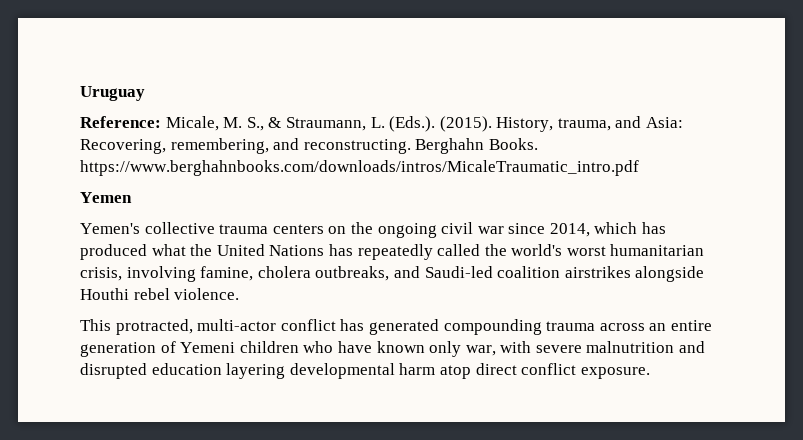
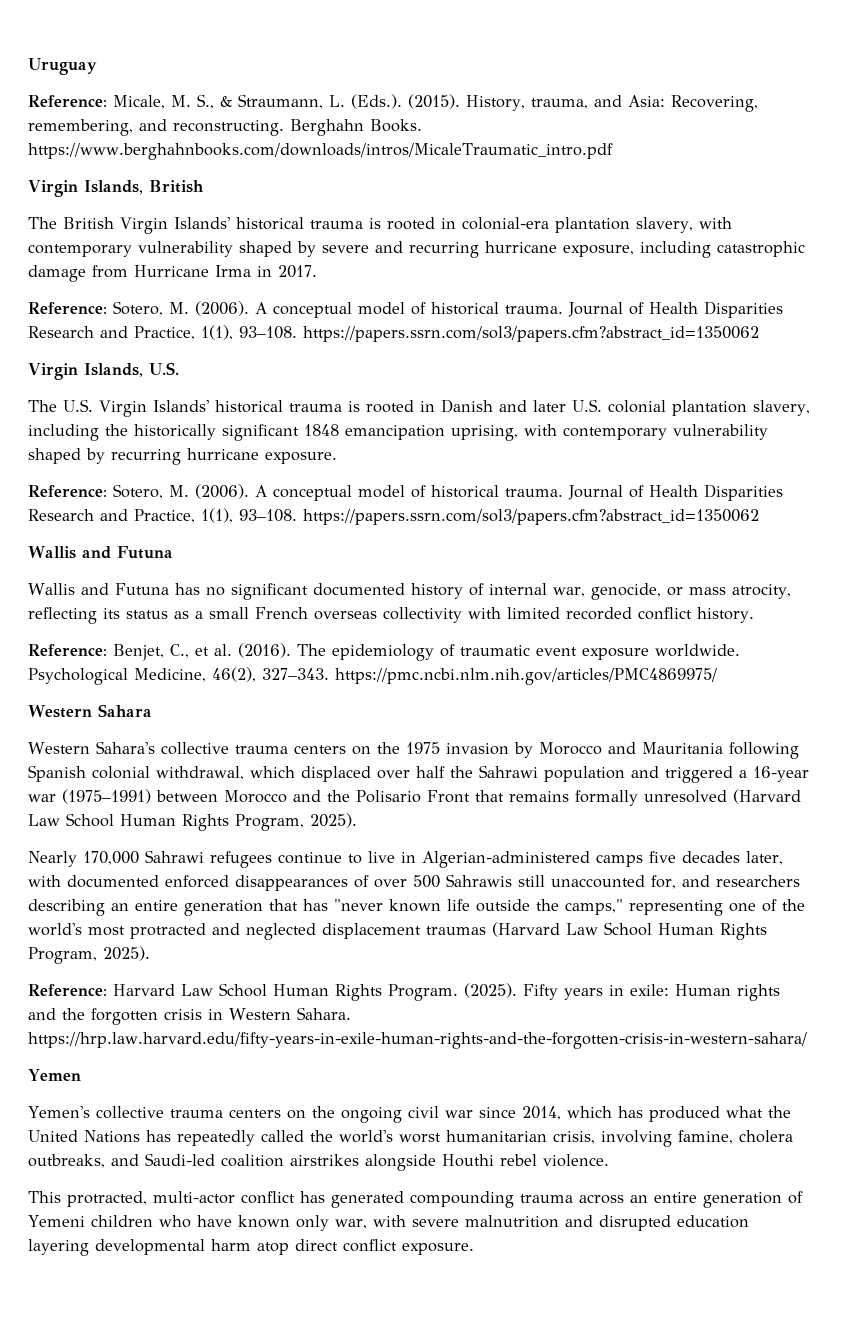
(639, 168) none -> [28,180,204,197] [28,217,732,234] [28,241,805,258] [28,265,317,282] [28,301,783,318] [28,325,759,342] [28,362,179,380] [28,399,810,417] [28,424,768,441] [28,448,337,465] [28,484,783,501] [28,508,759,525] [28,546,173,559] [28,583,791,600] [28,607,754,624] [28,643,740,661] [28,667,717,685] [28,704,152,718] [28,741,799,759] [28,765,809,783] [28,789,801,806] [28,813,357,831] [28,850,783,868] [28,874,800,891] [28,899,805,916] [28,922,767,940] [28,946,150,964] [28,983,780,1001] [28,1007,351,1025] [28,1032,807,1049] // Virgin Islands, British // The British Virgin Islands' historical trauma is rooted in colonial-era plantation slavery, with contemporary vulnerability shaped by severe and recurring hurricane exposure, including catastrophic damage from Hurricane Irma in 2017. // Reference: Sotero, M. (2006). A conceptual model of historical trauma. Journal of Health Disparities Research and Practice, 1(1), 93–108. https://papers.ssrn.com/sol3/papers.cfm?abstract_id=1350062 // Virgin Islands, U.S. // The U.S. Virgin Islands' historical trauma is rooted in Danish and later U.S. colonial plantation slavery, including the historically significant 1848 emancipation uprising, with contemporary vulnerability shaped by recurring hurricane exposure. // Reference: Sotero, M. (2006). A conceptual model of historical trauma. Journal of Health Disparities Research and Practice, 1(1), 93–108. https://papers.ssrn.com/sol3/papers.cfm?abstract_id=1350062 // Wallis and Futuna // Wallis and Futuna has no significant documented history of internal war, genocide, or mass atrocity, reflecting its status as a small French overseas collectivity with limited recorded conflict history. // Reference: Benjet, C., et al. (2016). The epidemiology of traumatic event exposure worldwide. Psychological Medicine, 46(2), 327–343. https://pmc.ncbi.nlm.nih.gov/articles/PMC4869975/ // Western Sahara // Western Sahara's collective trauma centers on the 1975 invasion by Morocco and Mauritania following Spanish colonial withdrawal, which displaced over half the Sahrawi population and triggered a 16-year war (1975–1991) between Morocco and the Polisario Front that remains formally unresolved (Harvard Law School Human Rights Program, 2025). // Nearly 170,000 Sahrawi refugees continue to live in Algerian-administered camps five decades later, with documented enforced disappearances of over 500 Sahrawis still unaccounted for, and researchers describing an entire generation that has "never known life outside the camps," representing one of the world's most protracted and neglected displacement traumas (Harvard Law School Human Rights Program, 2025). // Reference: Harvard Law School Human Rights Program. (2025). Fifty years in exile: Human rights and the forgotten crisis in Western Sahara. https://hrp.law.harvard.edu/fifty-years-in-exile-human-rights-and-the-forgotten-crisis-in-western-sahara/

